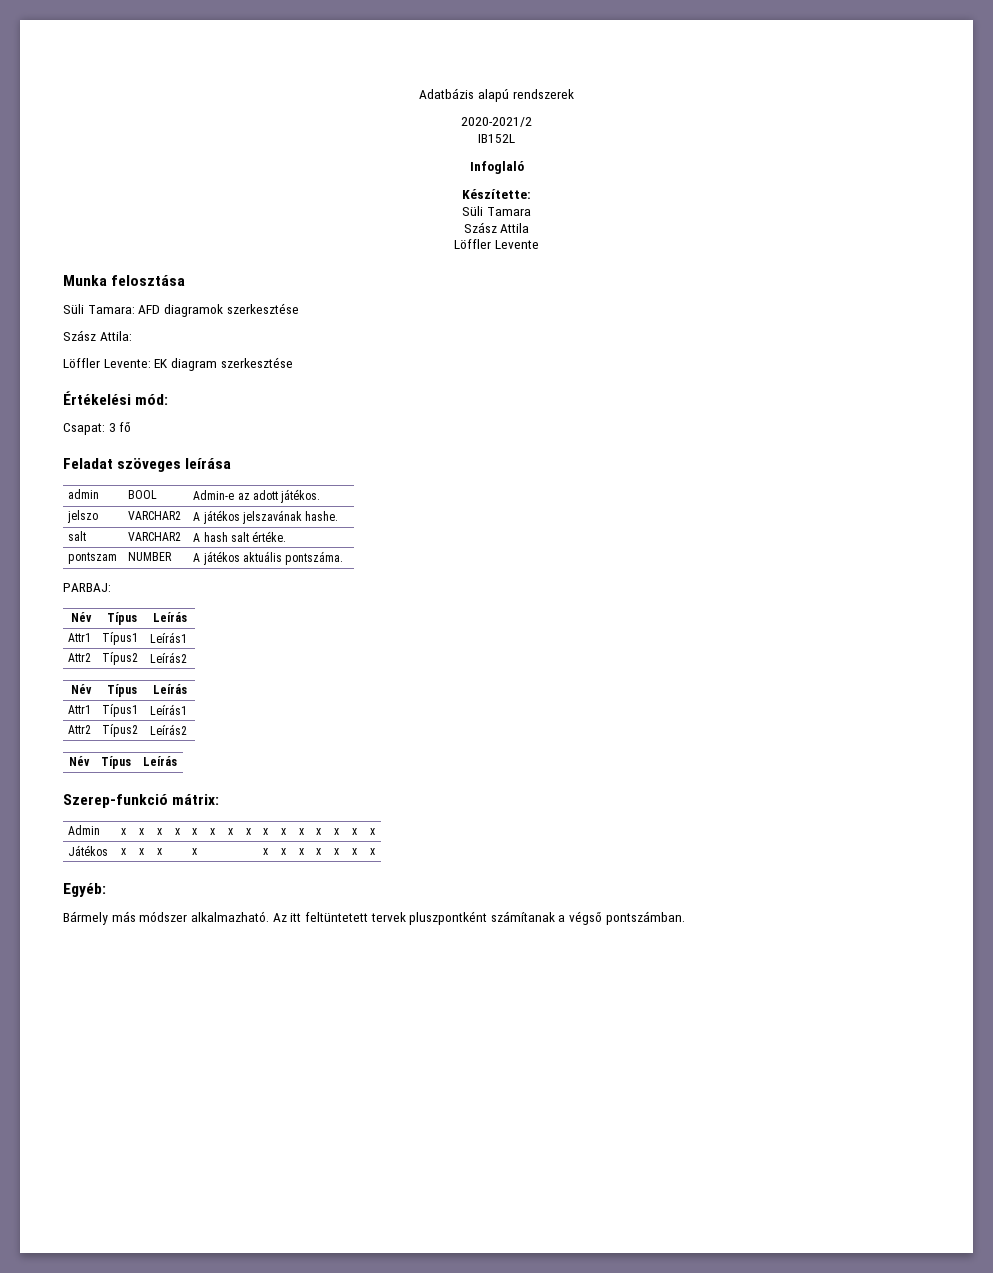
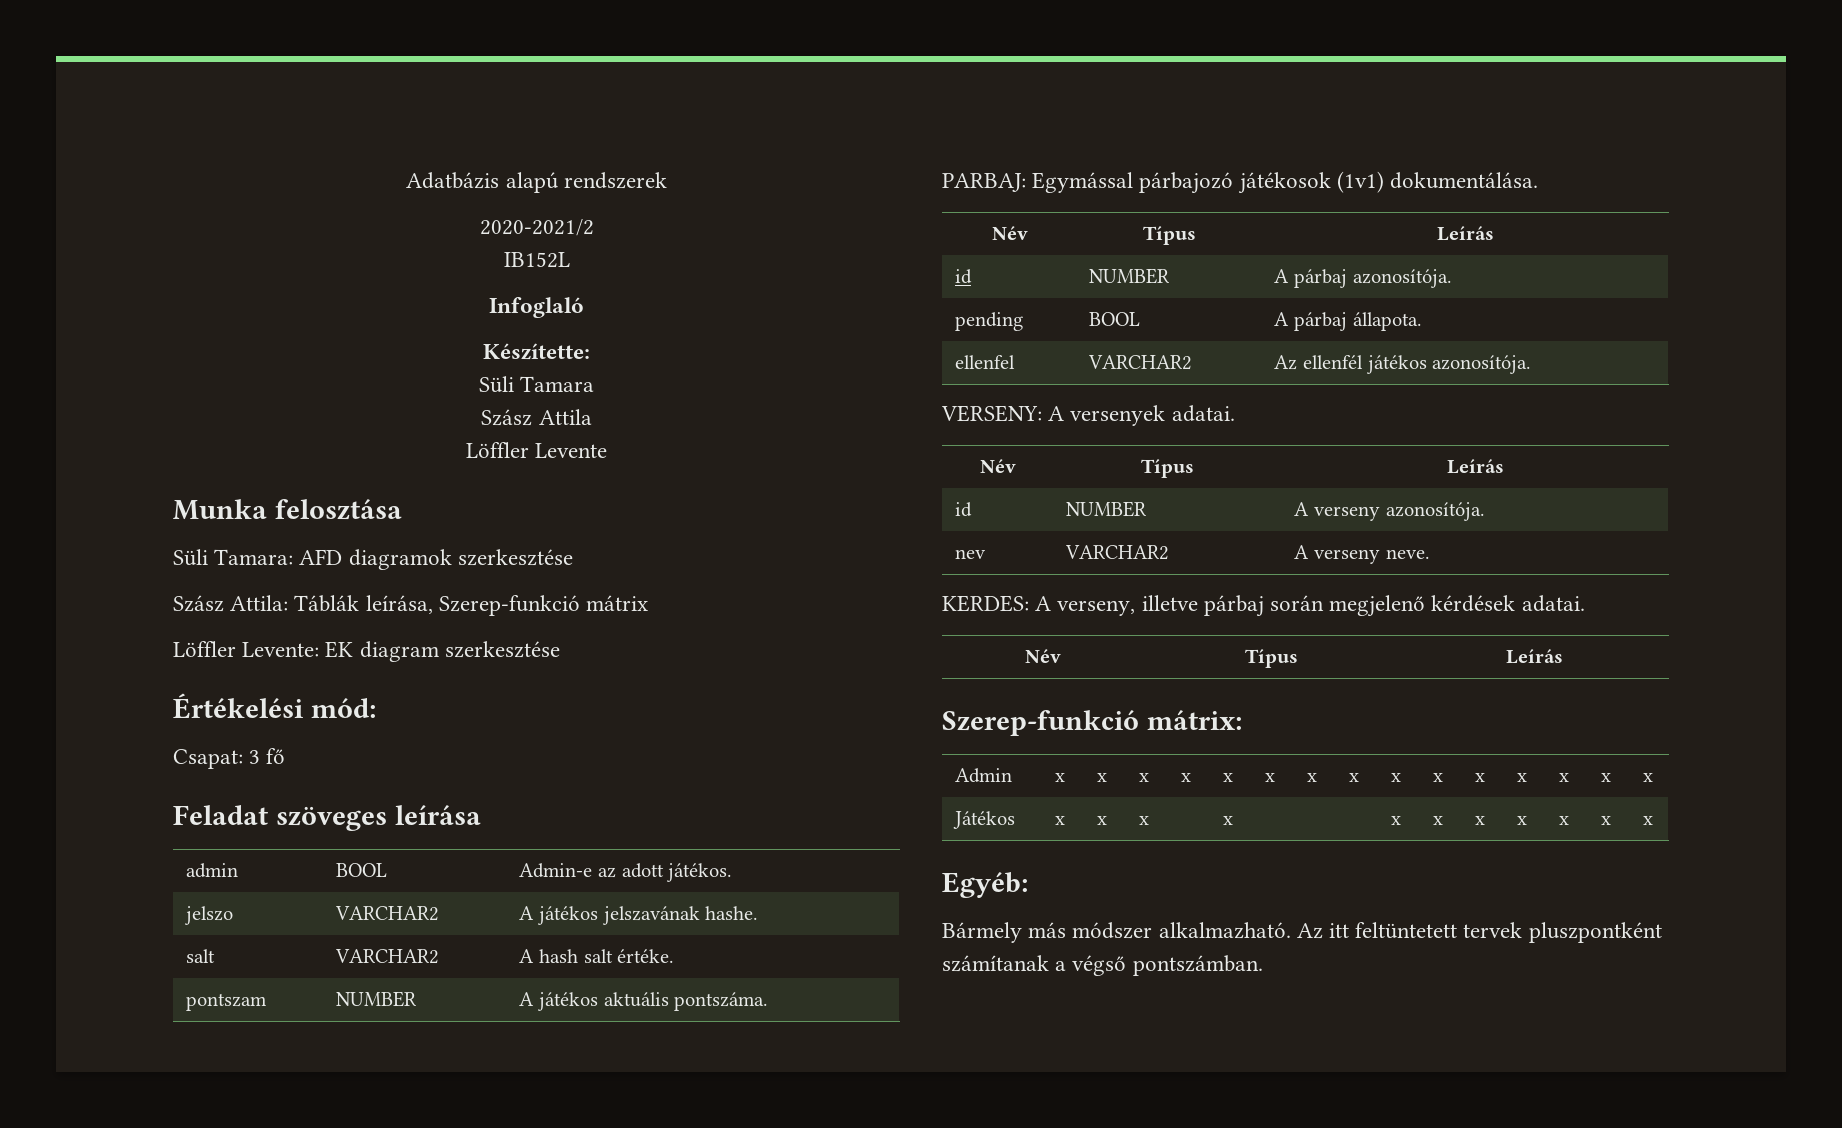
(132, 336) none -> [294,595,649,616] Táblák leírása, Szerep-funkció mátrix
[70,612,92,622] [106,612,137,625] [153,612,187,622] [68,633,92,642] [102,632,139,645] [150,632,188,643] [68,653,92,662] [102,652,139,665] [150,652,188,663] [70,684,92,694] [106,684,137,697] [153,684,187,694] [68,705,92,714] [102,704,139,717] [150,704,188,715] [68,725,92,734] [102,724,139,737] [150,724,188,735] // Név | Típus | Leírás // Attr1 | Típus1 | Leírás1 // Attr2 | Típus2 | Leírás2 // Név | Típus | Leírás // Attr1 | Típus1 | Leírás1 // Attr2 | Típus2 | Leírás2 -> [1032,171,1539,194] [991,226,1028,240] [1142,226,1196,245] [1436,226,1494,241] [955,269,973,284] [1089,268,1171,284] [1274,269,1452,288] [955,312,1024,331] [1089,312,1141,326] [1274,312,1422,331] [955,355,1016,369] [1088,355,1193,370] [1274,355,1532,374] [941,405,1235,426] [980,459,1016,473] [1141,459,1194,478] [1446,459,1504,474] [955,502,973,517] [1066,501,1148,517] [1294,502,1485,521] [955,549,987,559] [1065,545,1170,560] [1294,545,1430,564] [942,595,1585,617] Egymással párbajozó játékosok (1v1) dokumentálása. // Név | Típus | Leírás // id | NUMBER | A párbaj azonosítója. // pending | BOOL | A párbaj állapota. // ellenfel | VARCHAR2 | Az ellenfél játékos azonosítója. // VERSENY: A versenyek adatai. // Név | Típus | Leírás // id | NUMBER | A verseny azonosítója. // nev | VARCHAR2 | A verseny neve. // KERDES: A verseny, illetve párbaj során megjelenő kérdések adatai.

